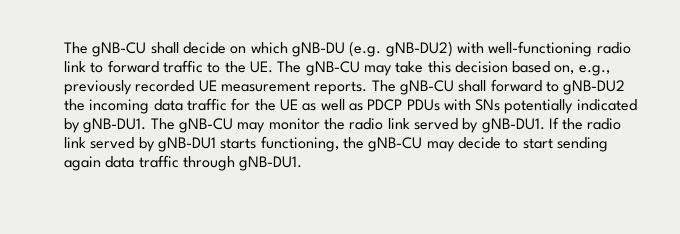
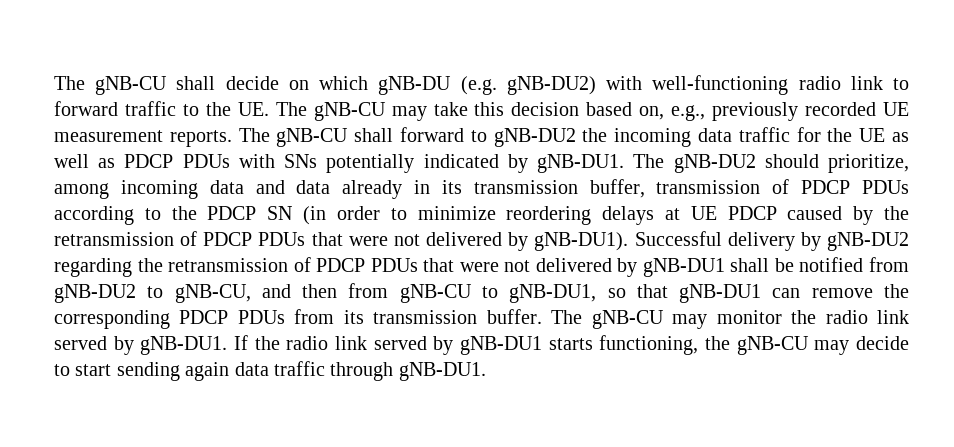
(175, 124) none -> [673,154,910,173] [54,179,909,199] [54,206,909,225] [54,231,909,251] [54,257,909,277] [54,283,910,303] [54,309,583,329] gNB-DU2 should prioritize, among incoming data and data already in its transmission buffer, transmission of PDCP PDUs according to the PDCP SN (in order to minimize reordering delays at UE PDCP caused by the retransmission of PDCP PDUs that were not delivered by gNB-DU1). Successful delivery by gNB-DU2 regarding the retransmission of PDCP PDUs that were not delivered by gNB-DU1 shall be notified from gNB-DU2 to gNB-CU, and then from gNB-CU to gNB-DU1, so that gNB-DU1 can remove the corresponding PDCP PDUs from its transmission buffer. The

